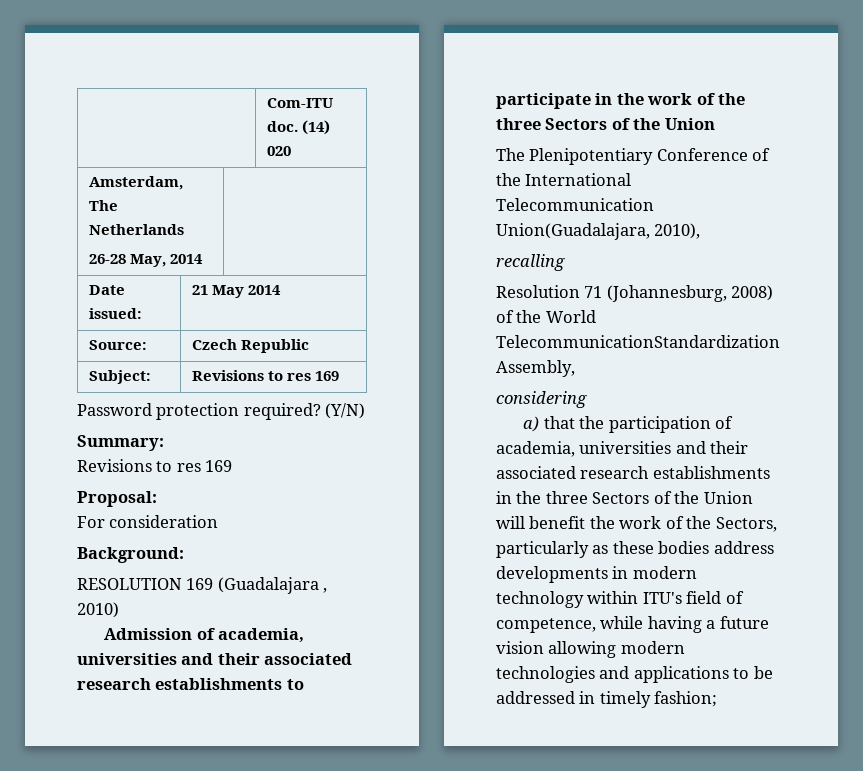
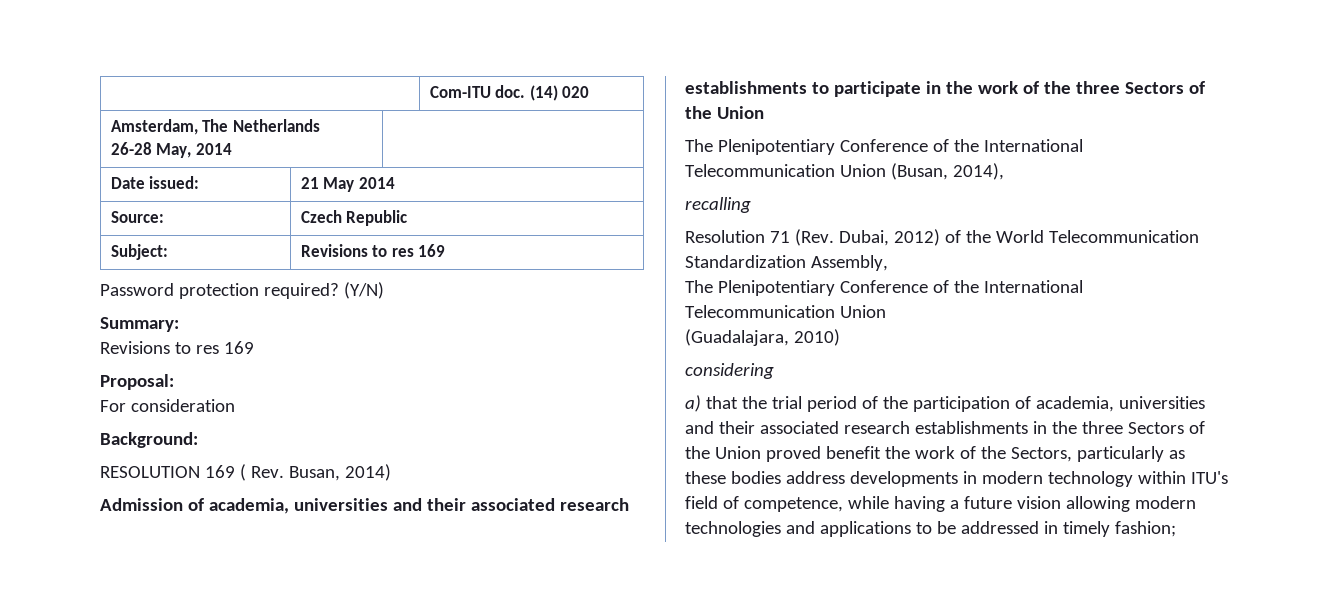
[217,577,328,594] [77,602,119,618] (Guadalajara , 2010) -> [239,464,391,481] ( Rev. Busan, 2014)
[496,223,701,240] Union(Guadalajara, 2010), -> [839,163,1004,180] Union (Busan, 2014),
[606,285,774,302] (Johannesburg, 2008) -> [794,229,940,246] (Rev. Dubai, 2012)
[496,335,780,348] TelecommunicationStandardization -> [1048,230,1199,243] [685,255,806,268] Telecommunication Standardization
(575, 368) none -> [685,280,1083,296] [685,305,886,318] [685,329,840,346] // The Plenipotentiary Conference of the International Telecommunication Union // (Guadalajara, 2010)
(605, 422) none -> [771,396,908,412] trial period of the
[496,516,525,529] will -> [765,446,821,462] proved

